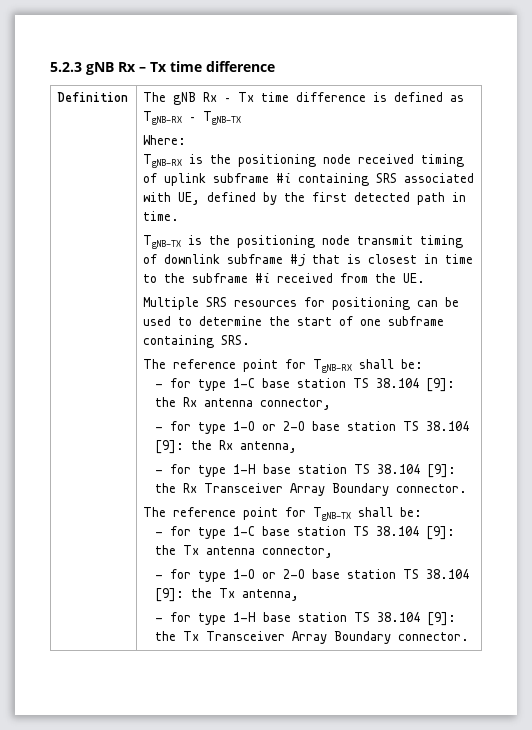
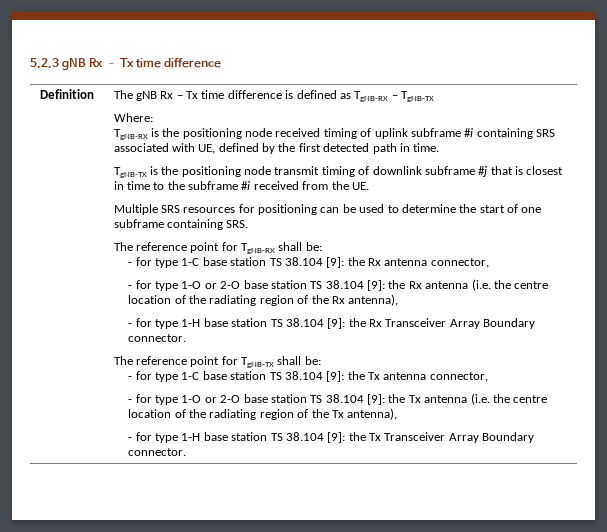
[239,441,297,453] antenna, -> [425,279,549,291] [128,294,399,306] antenna (i.e. the centre location of the radiating region of the Rx antenna),
[241,589,299,601] antenna, -> [424,393,548,405] [128,408,398,420] antenna (i.e. the centre location of the radiating region of the Tx antenna),

